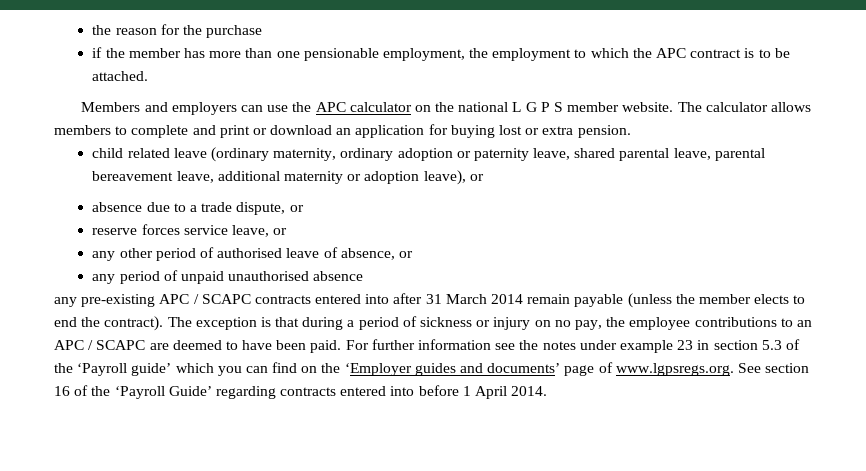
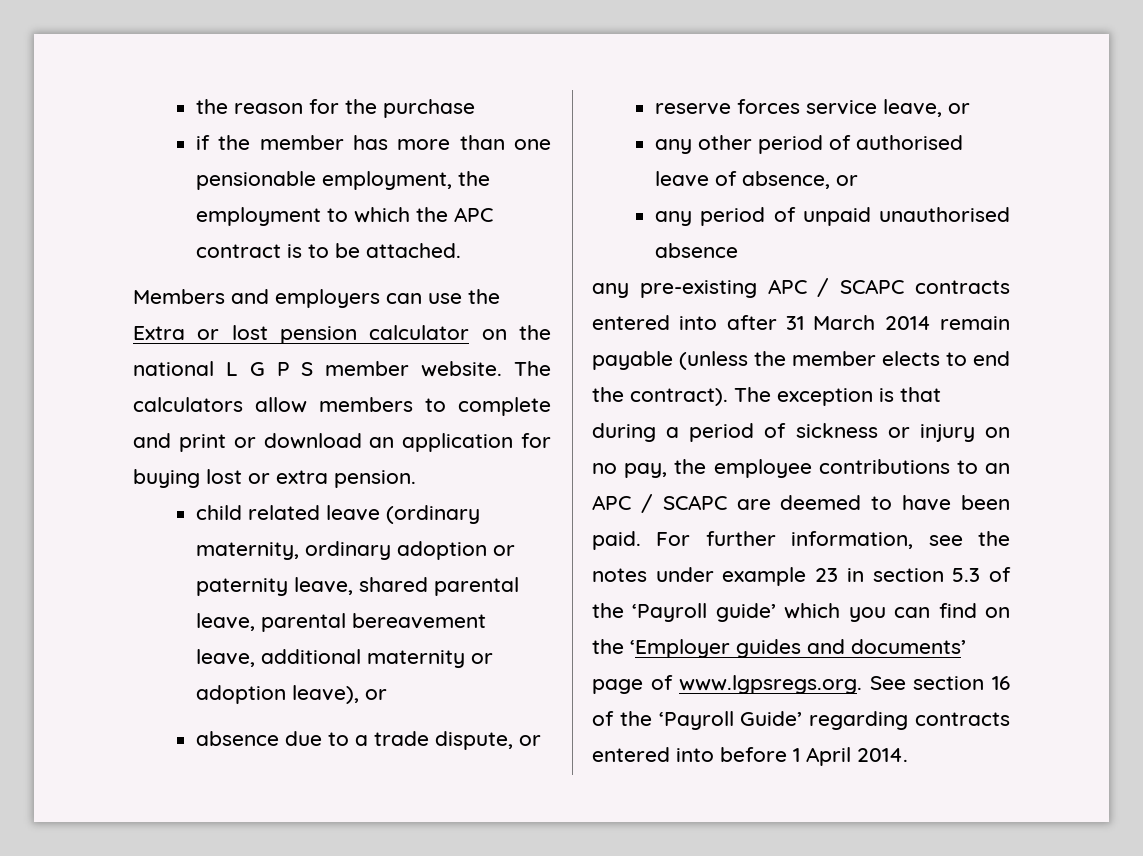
[315,102,346,112] APC -> [133,325,357,344] Extra or lost pension
[705,102,811,112] calculator allows -> [133,397,307,413] calculators allow
[418,339,492,350] information -> [791,531,914,549] information,

